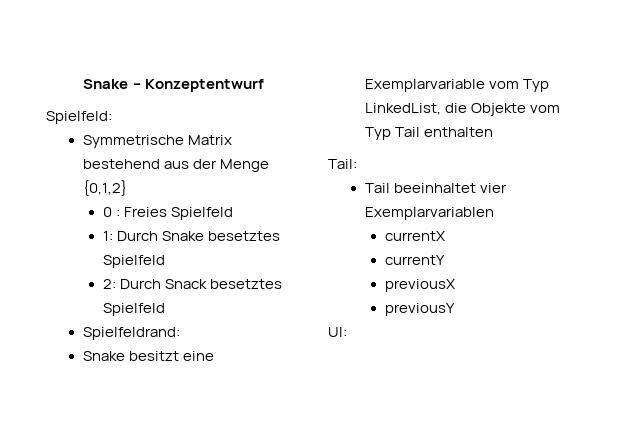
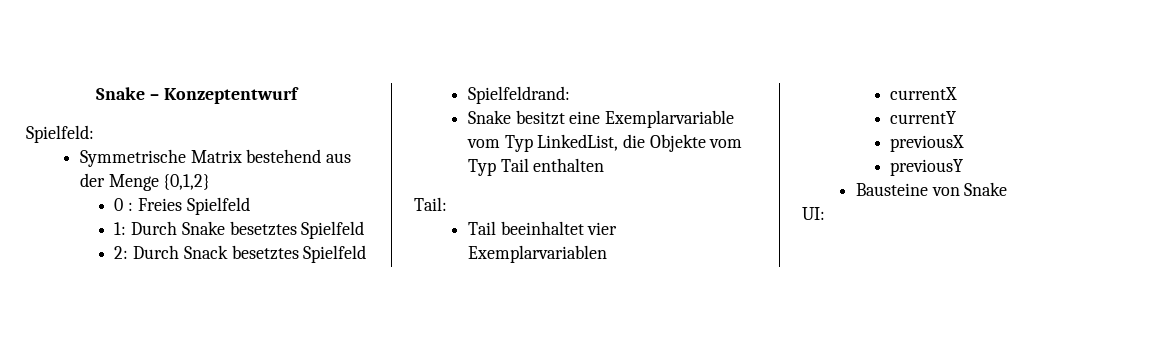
(455, 309) none -> [855,182,1008,196] // Bausteine von Snake

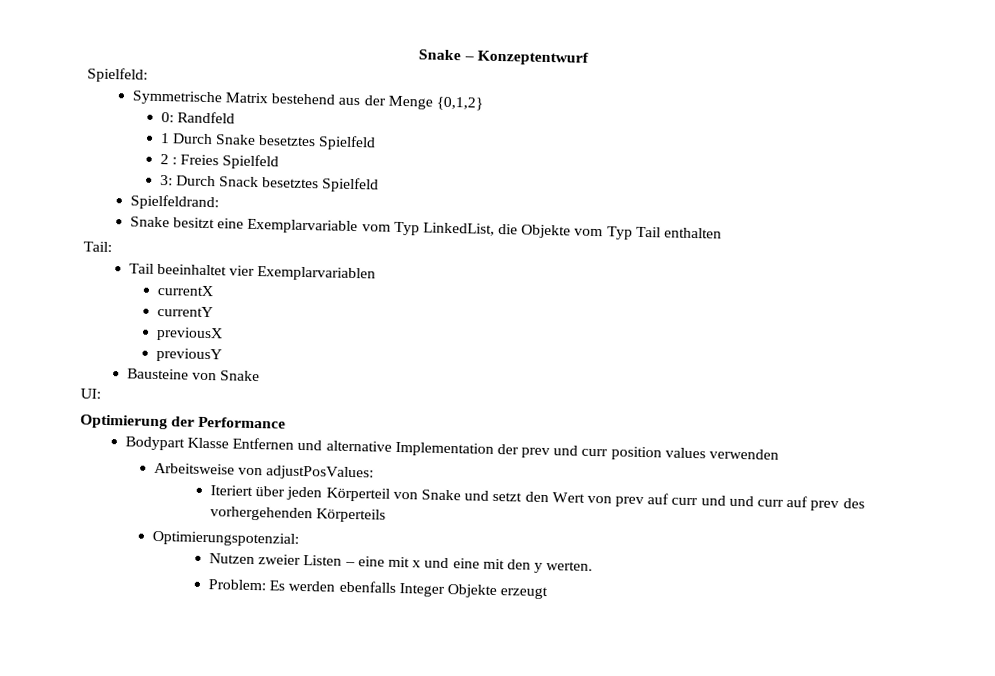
[114,197,250,215] [114,222,127,235] 0 : Freies Spielfeld // 1: -> [160,111,235,124] [159,133,170,144] 0: Randfeld // 1
[114,246,129,259] 2: -> [159,154,280,170] [159,175,173,186] 2 : Freies Spielfeld // 3:
(825, 213) none -> [80,414,287,430] [124,436,780,461] [153,462,374,481] [210,485,865,512] [210,506,387,523] [151,530,299,547] [209,553,594,573] [208,579,549,600] // Optimierung der Performance // Bodypart Klasse Entfernen und alternative Implementation der prev und curr position values verwenden // Arbeitsweise von adjustPosValues: // Iteriert über jeden Körperteil von Snake und setzt den Wert von prev auf curr und und curr auf prev des vorhergehenden Körperteils // Optimierungspotenzial: // Nutzen zweier Listen – eine mit x und eine mit den y werten. // Problem: Es werden ebenfalls Integer Objekte erzeugt

